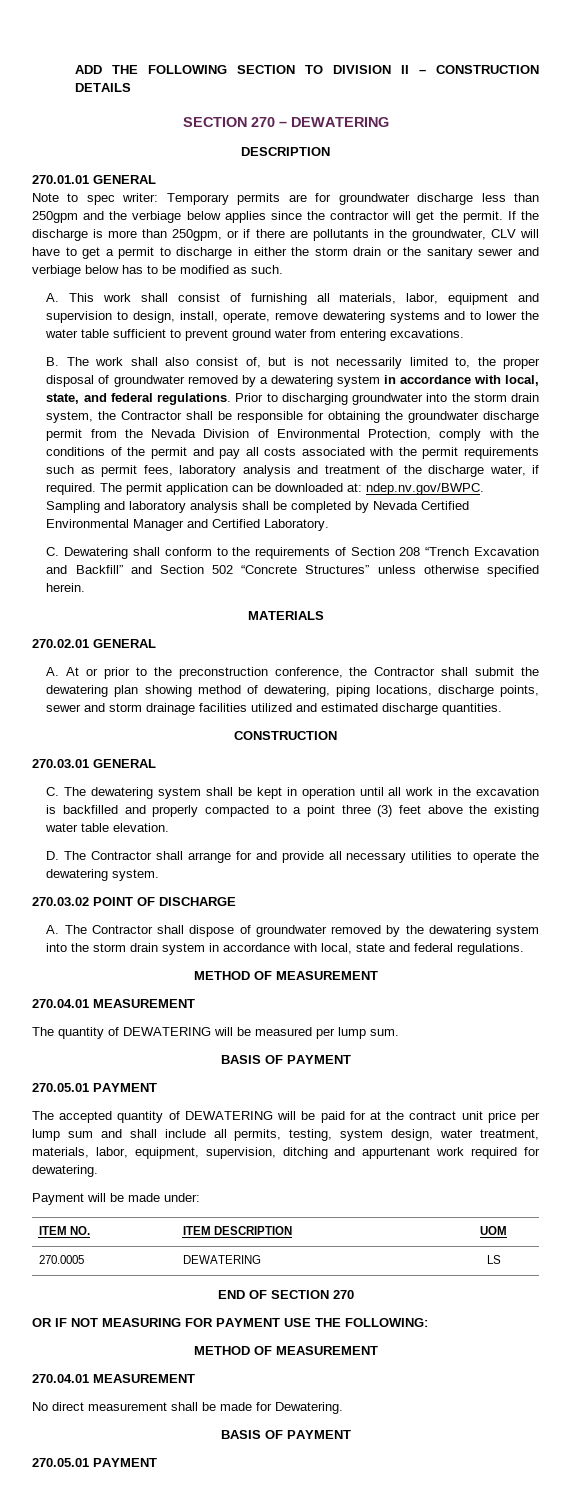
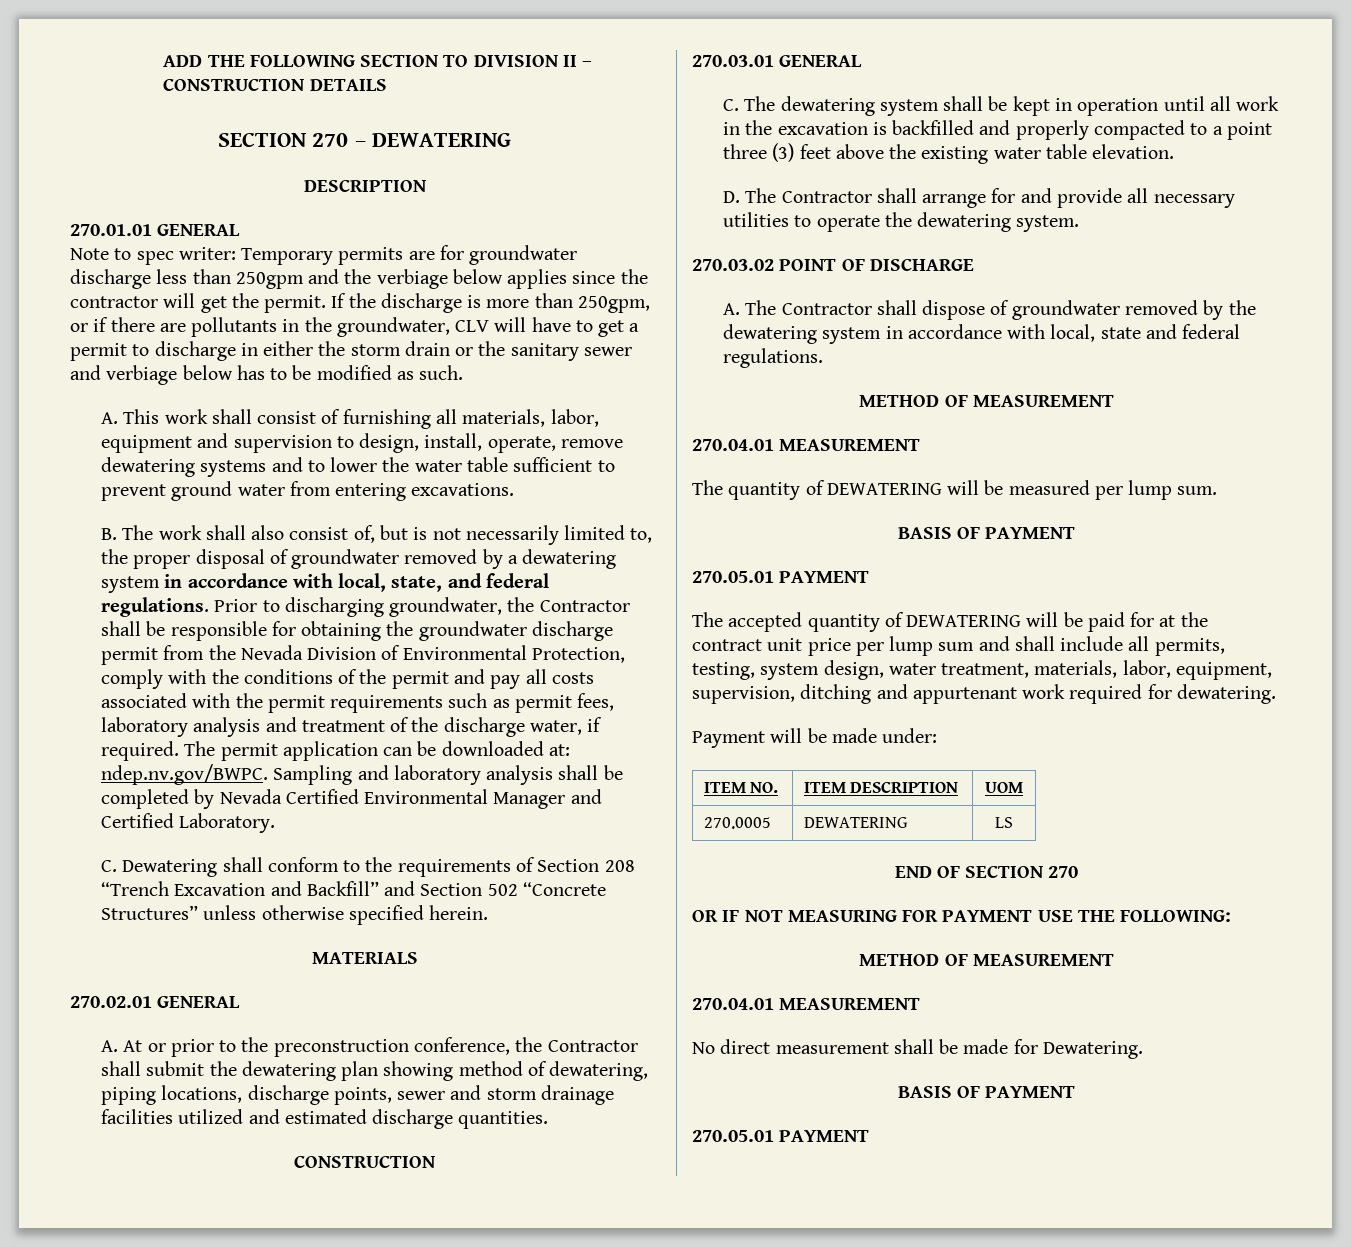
[352,393,539,405] [46,411,94,423] groundwater into the storm drain system, -> [389,597,503,617] groundwater,
[46,943,206,955] into the storm drain system -> (882, 335) none

